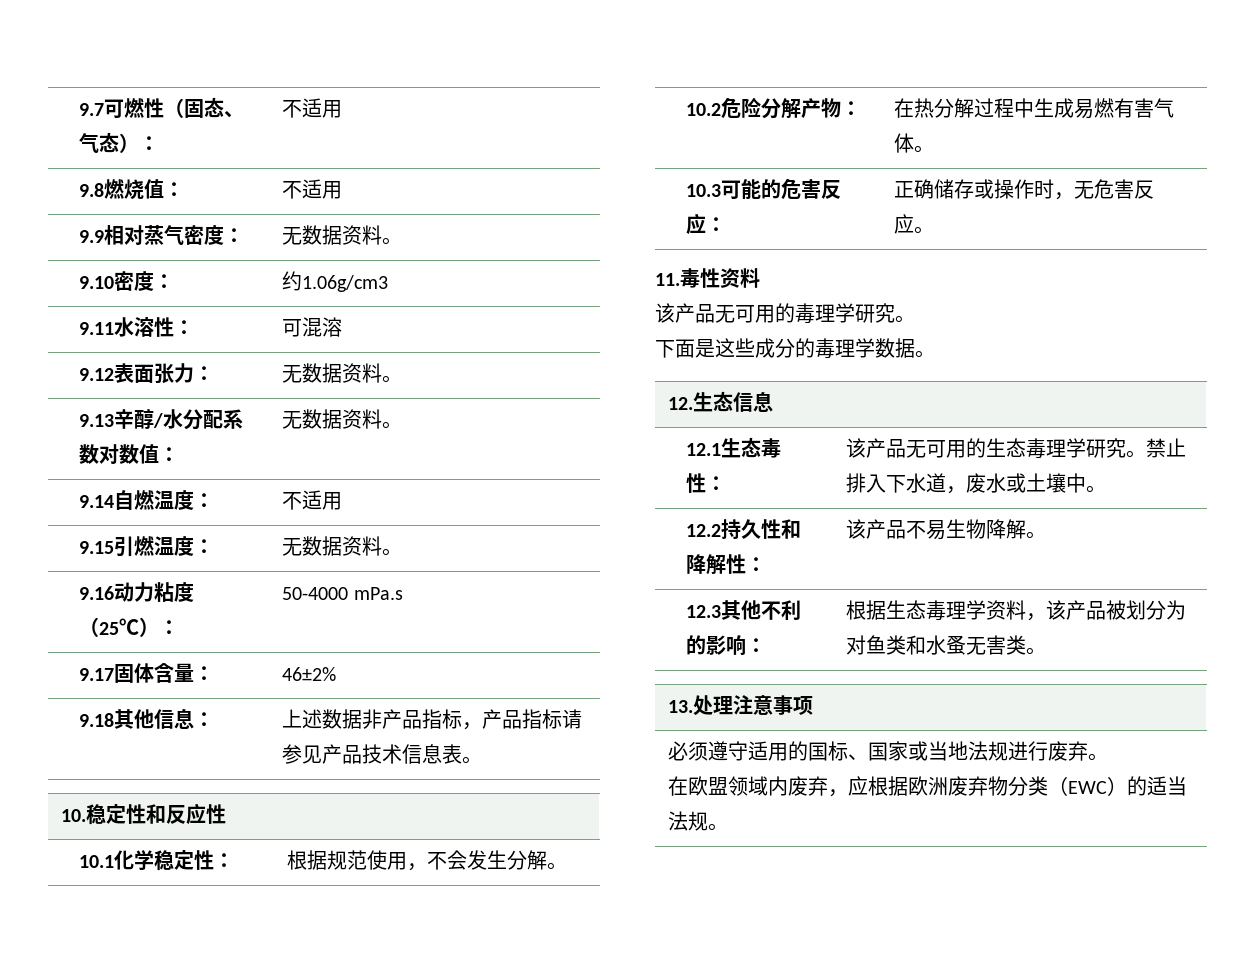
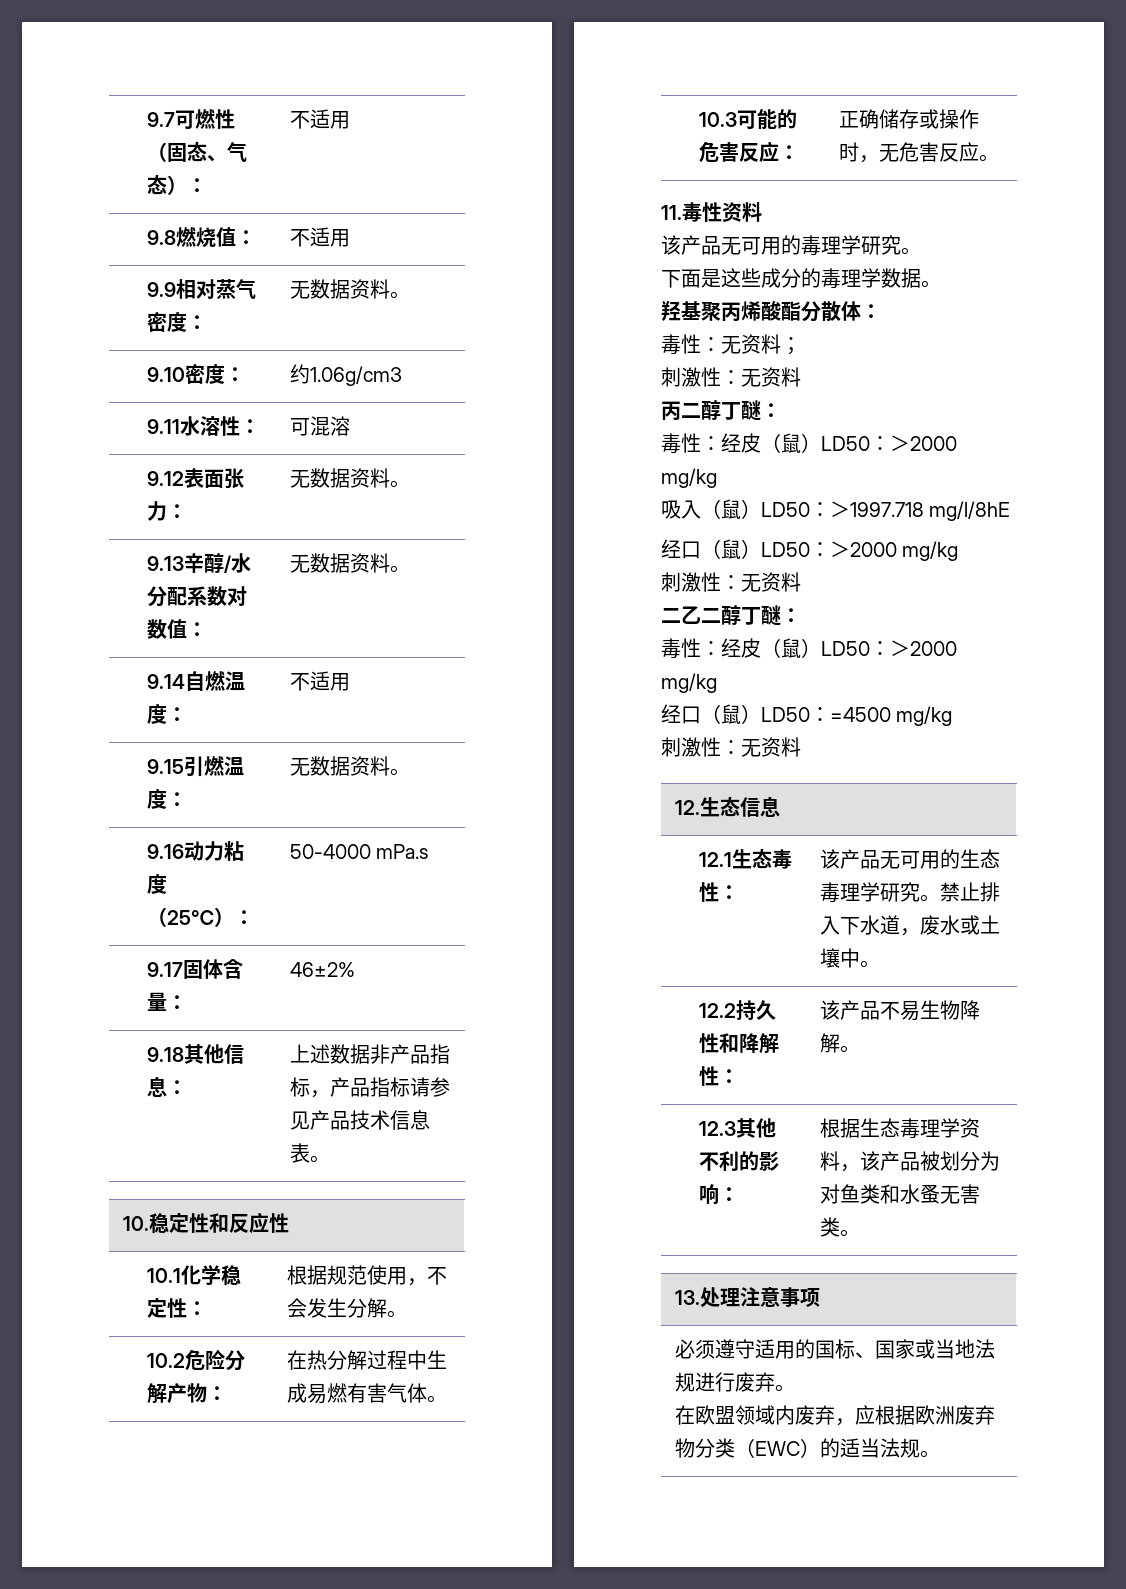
(935, 354) none -> [661,301,881,322] [661,334,801,355] [661,367,801,387] [661,400,781,421] [661,433,957,454] [661,468,717,488] [661,499,1011,521] [661,539,959,561] [661,572,801,592] [661,605,801,625] [661,638,957,659] [661,673,717,693] [661,704,953,726] [661,737,801,757] // 羟基聚丙烯酸酯分散体： // 毒性：无资料； // 刺激性：无资料 // 丙二醇丁醚： // 毒性：经皮（鼠）LD50：＞2000 mg/kg // 吸入（鼠）LD50：＞1997.718 mg/l/8hE // 经口（鼠）LD50：＞2000 mg/kg // 刺激性：无资料 // 二乙二醇丁醚： // 毒性：经皮（鼠）LD50：＞2000 mg/kg // 经口（鼠）LD50：=4500 mg/kg // 刺激性：无资料

